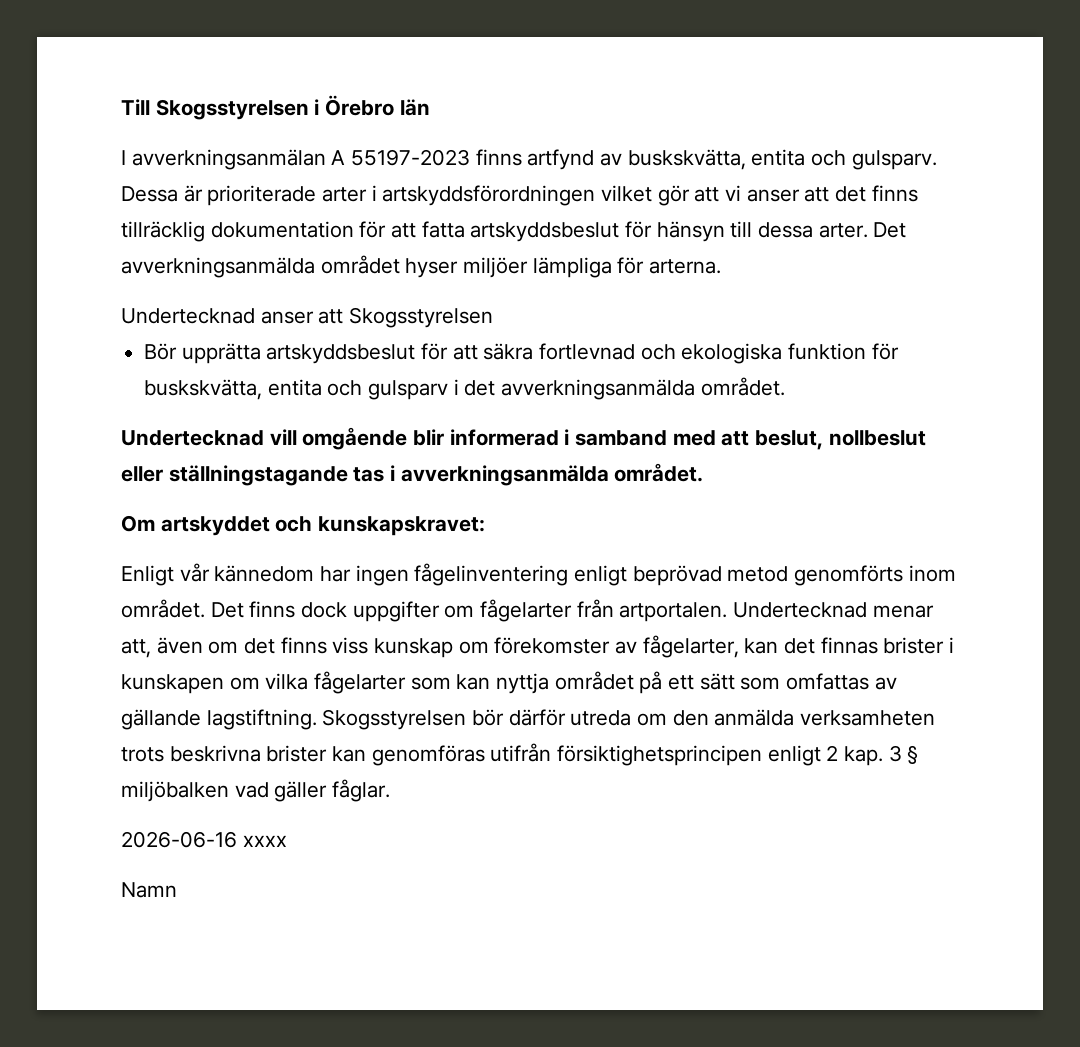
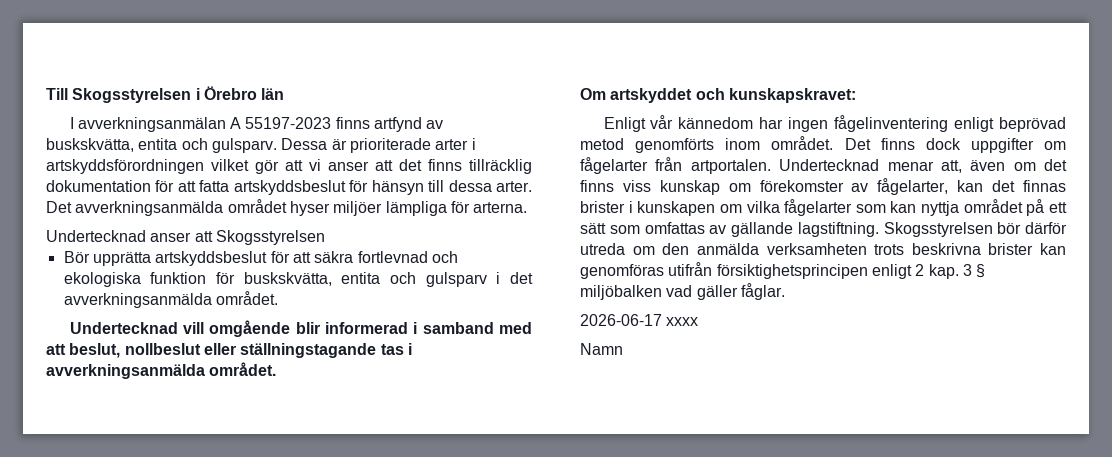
[121,831,237,848] 2026-06-16 -> [580,314,662,326] 2026-06-17

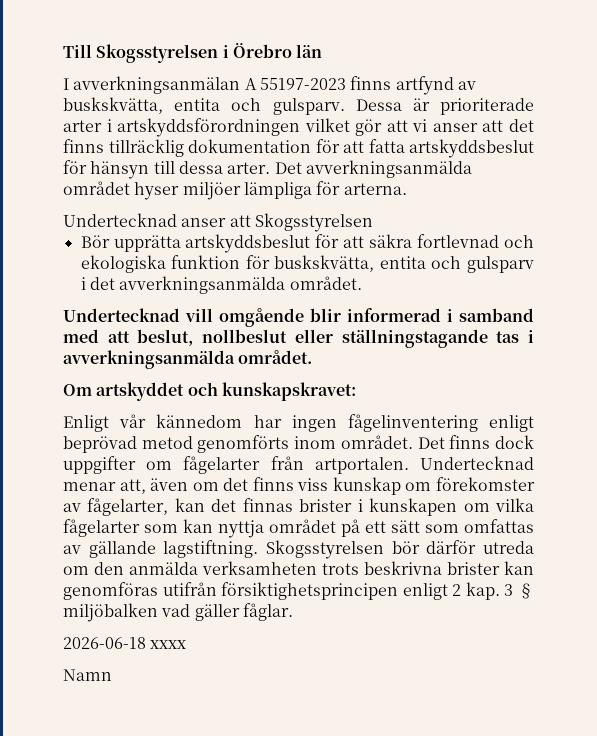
[580,314,662,326] 2026-06-17 -> [63,637,146,649] 2026-06-18

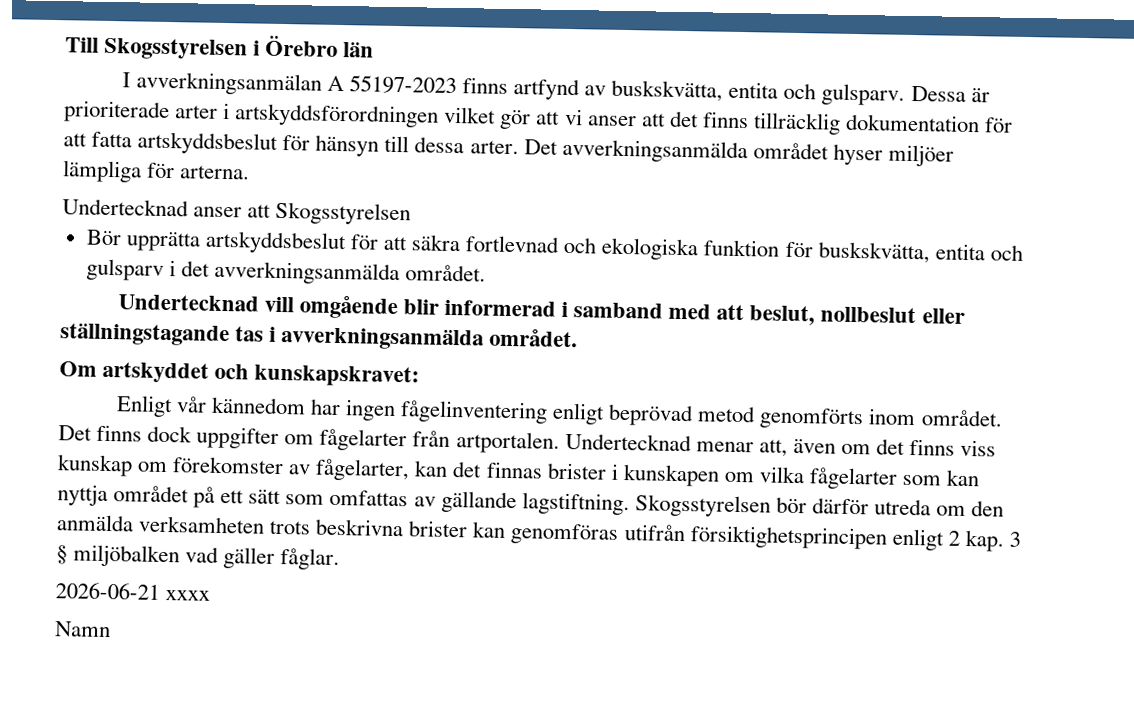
[63,637,146,649] 2026-06-18 -> [55,582,160,600] 2026-06-21

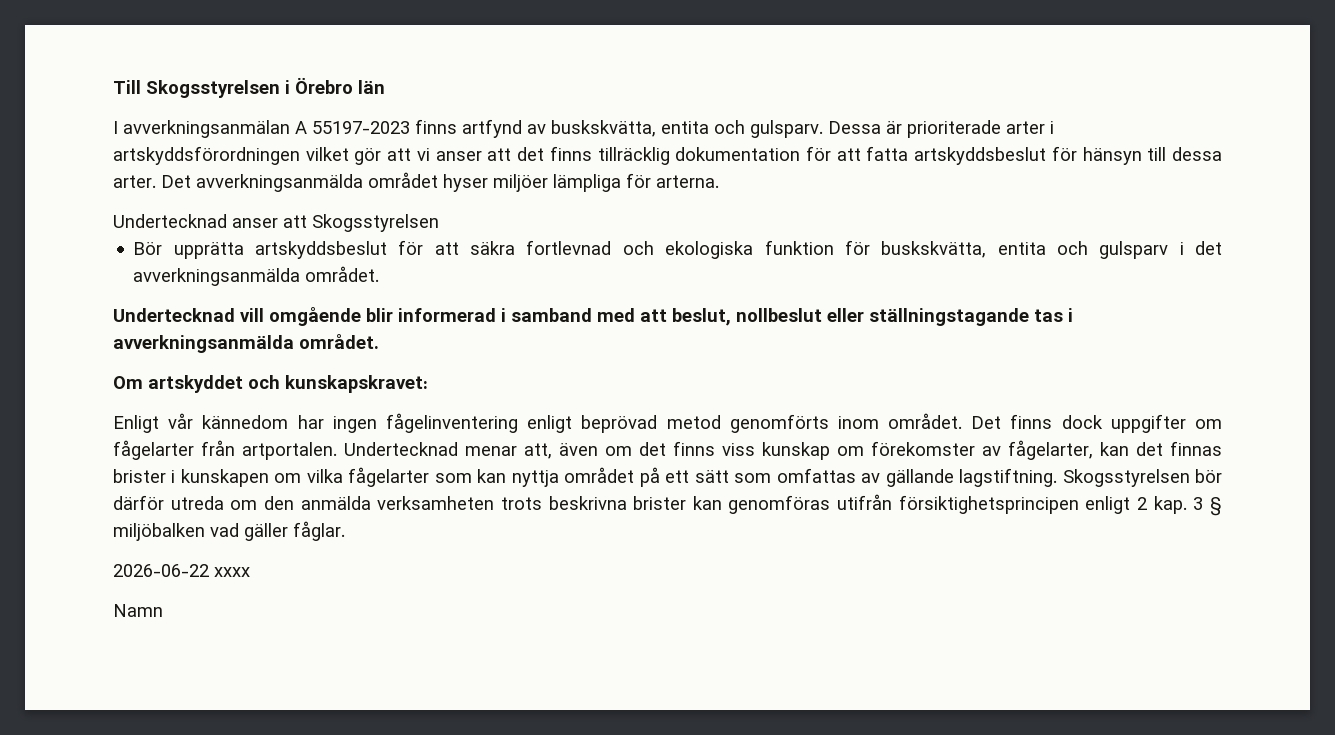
[55,582,160,600] 2026-06-21 -> [113,564,209,577] 2026-06-22

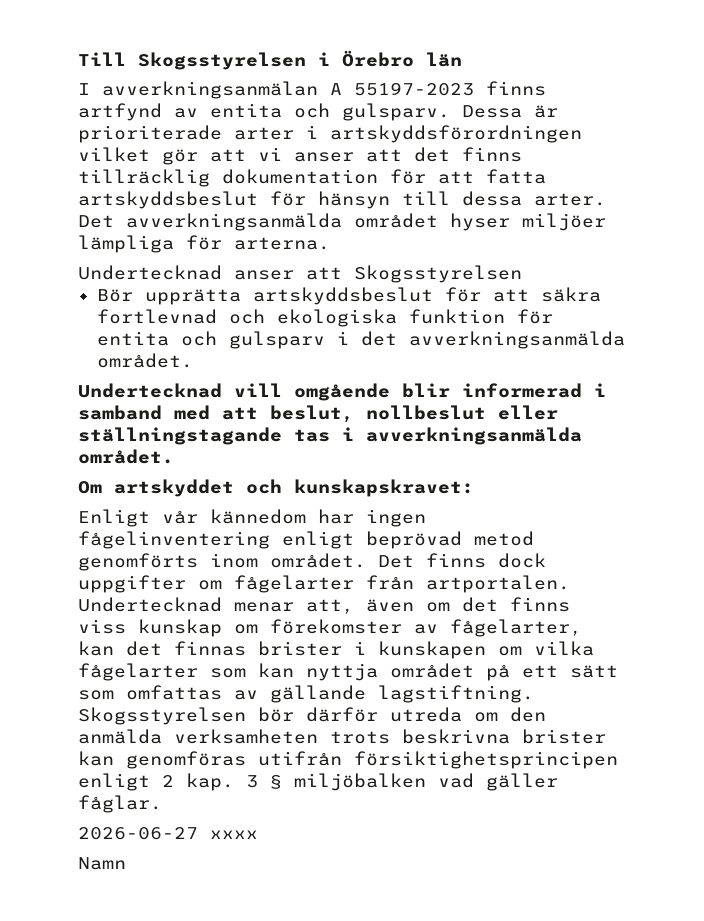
[551,120,656,137] buskskvätta, -> (198, 113) none
[881,241,987,258] buskskvätta, -> (553, 316) none
[113,564,209,577] 2026-06-22 -> [78,827,198,840] 2026-06-27

